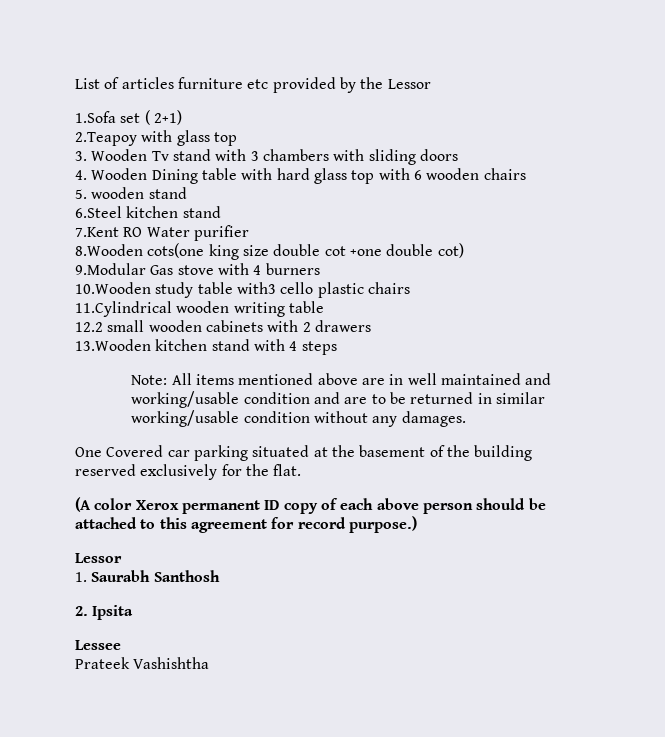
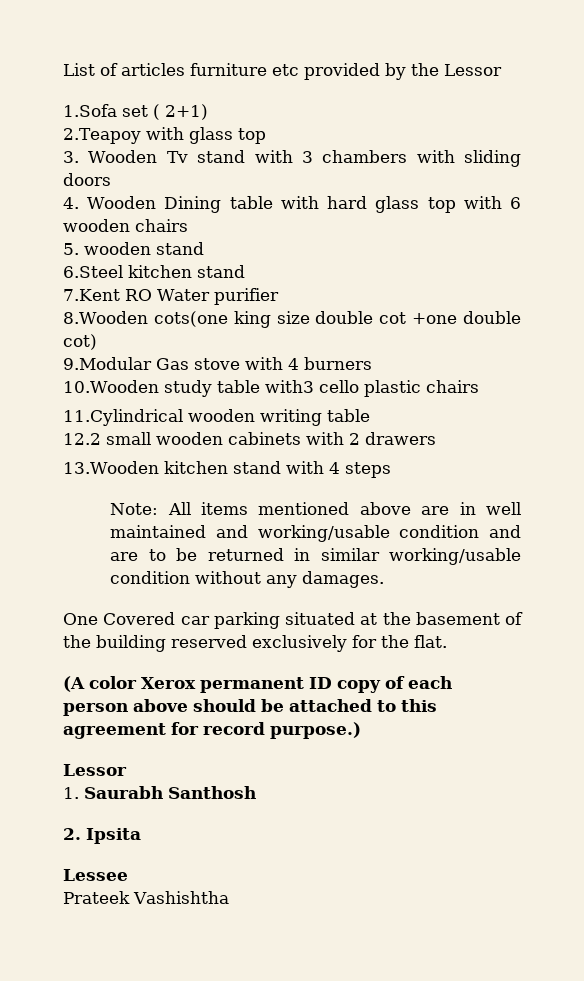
[376,498,473,514] above person -> [63,699,188,716] person above

